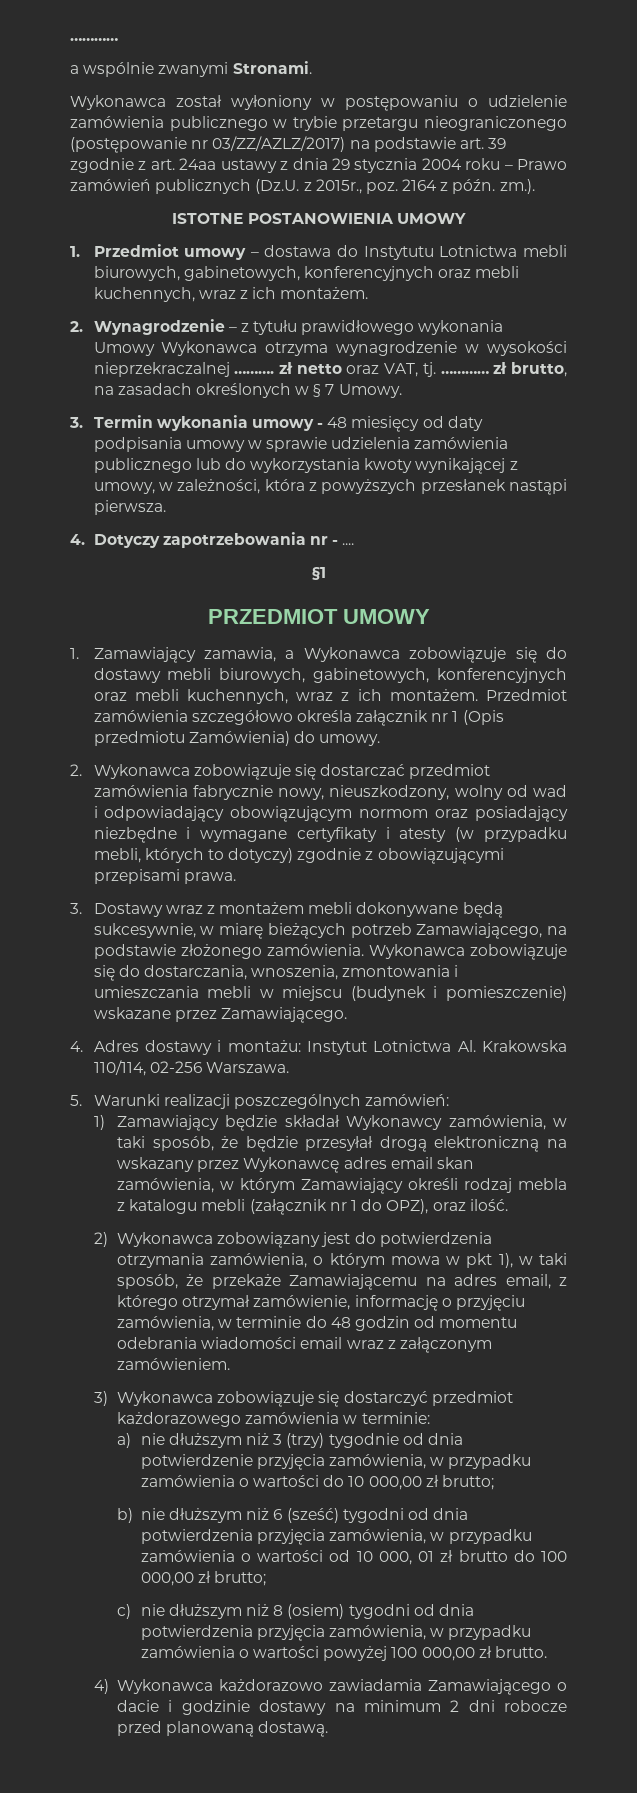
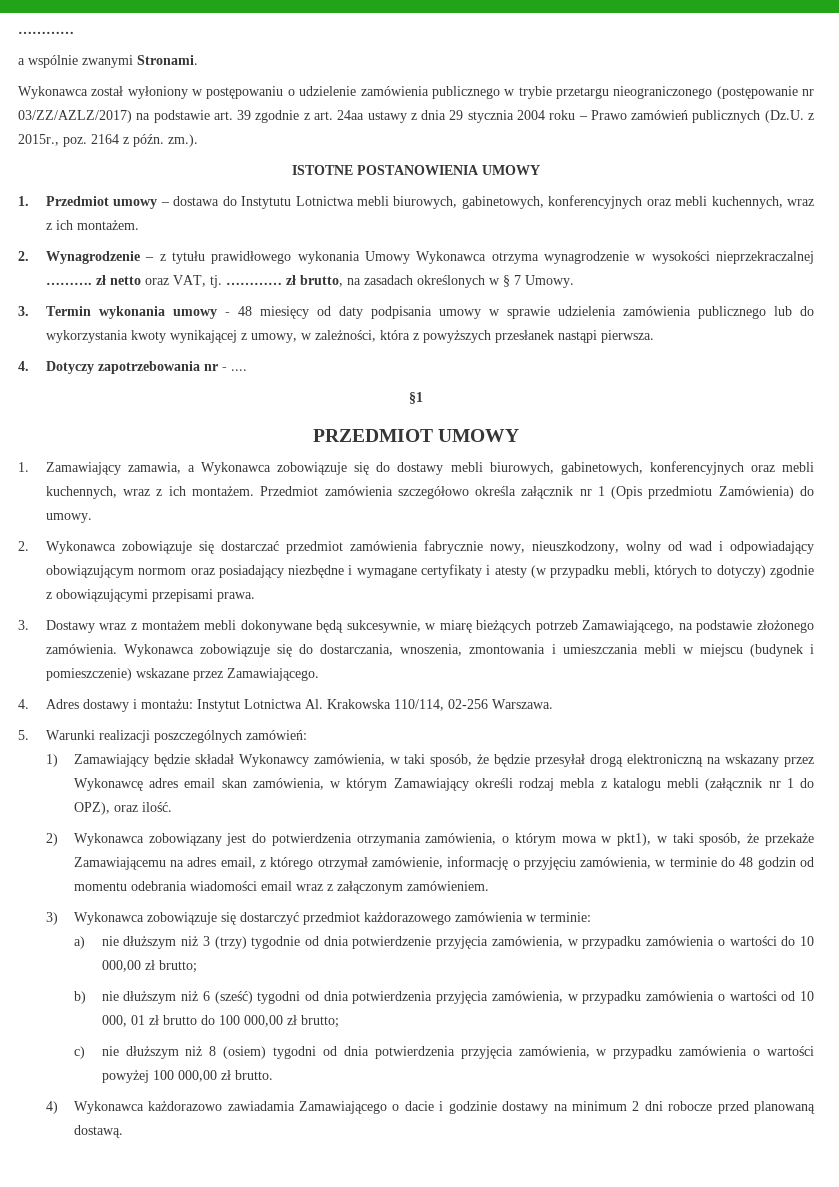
[466,1253,513,1268] pkt 1), -> [617,833,652,846] pkt1),

